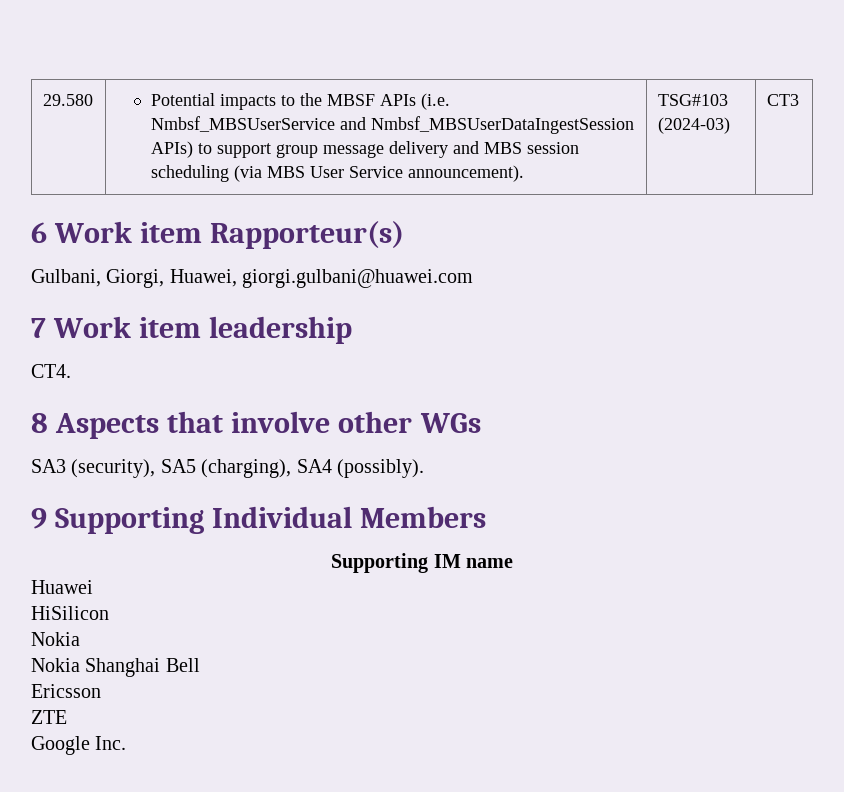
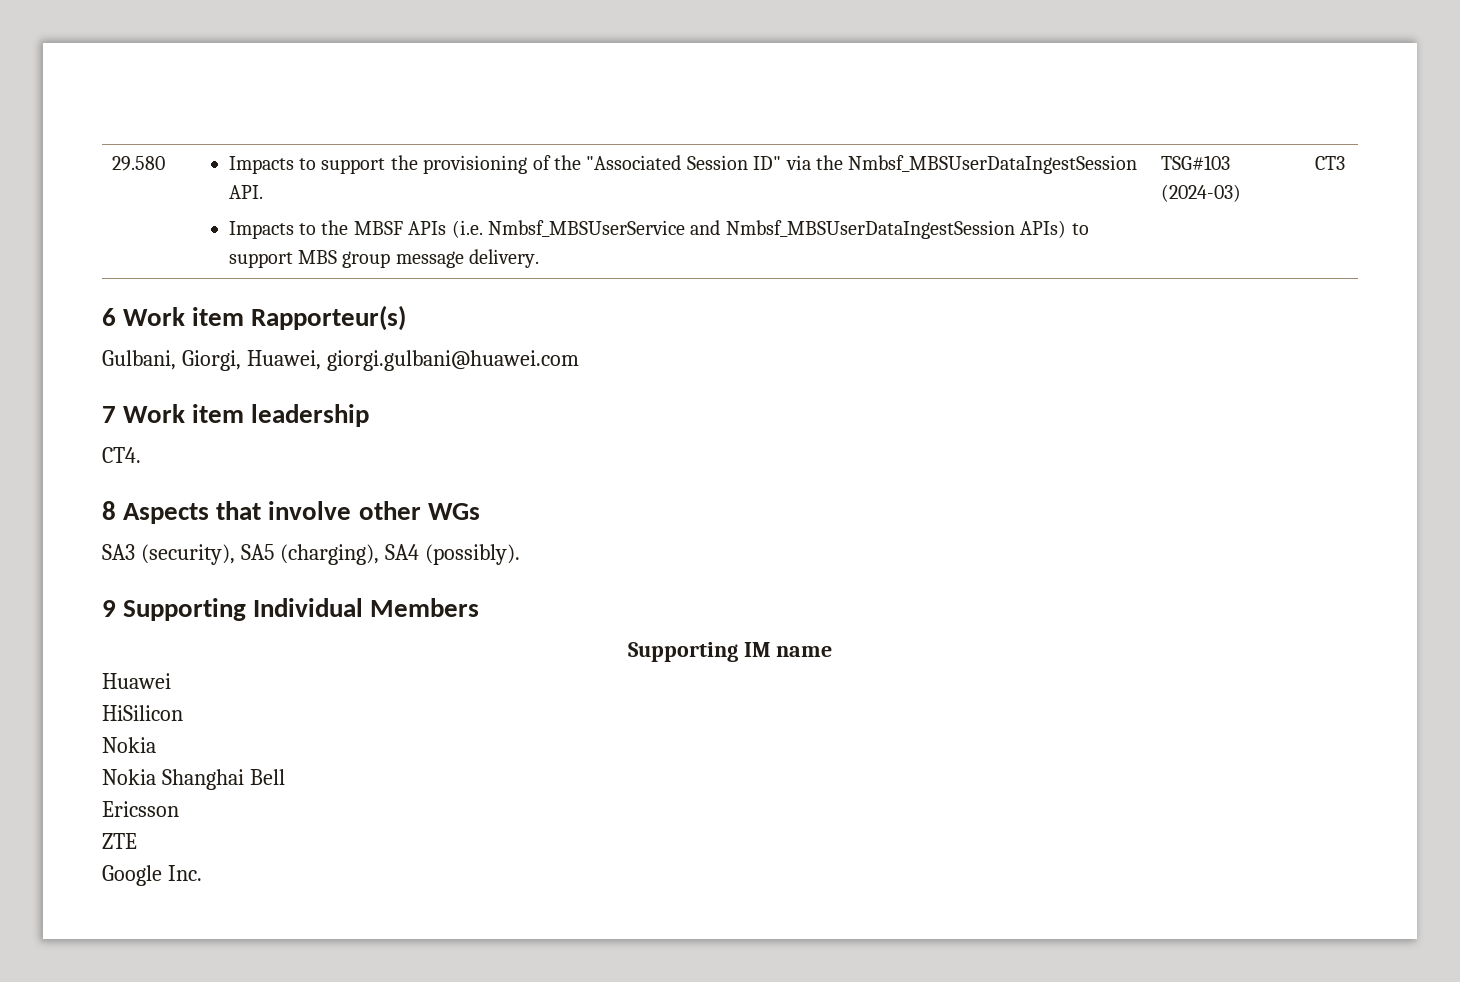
[150,93,276,110] Potential impacts -> [228,155,1138,174] [228,185,263,199] [228,221,294,239] Impacts to support the provisioning of the "Associated Session ID" via the Nmbsf_MBSUserDataIngestSession API. // Impacts
(271, 150) none -> [297,250,337,264] MBS
[388,141,579,158] [150,165,524,182] delivery and MBS session scheduling (via MBS User Service announcement). -> [469,249,540,268] delivery.

